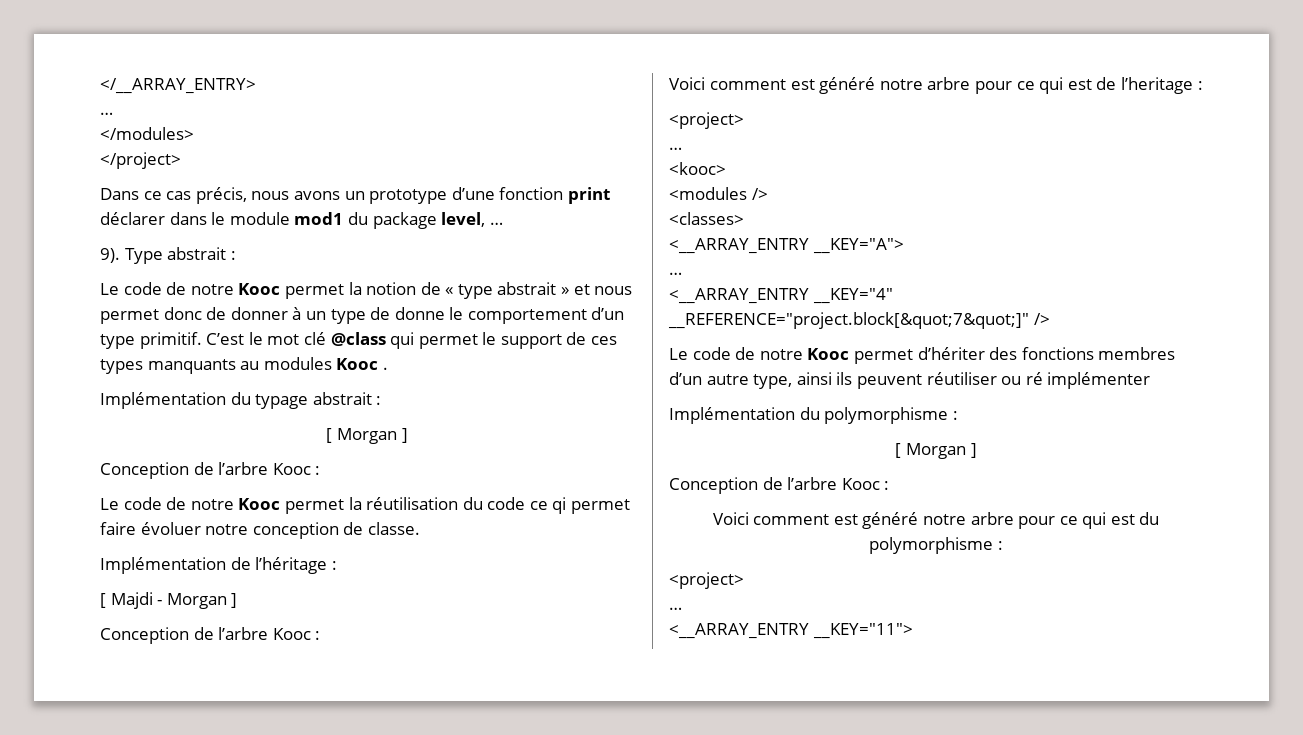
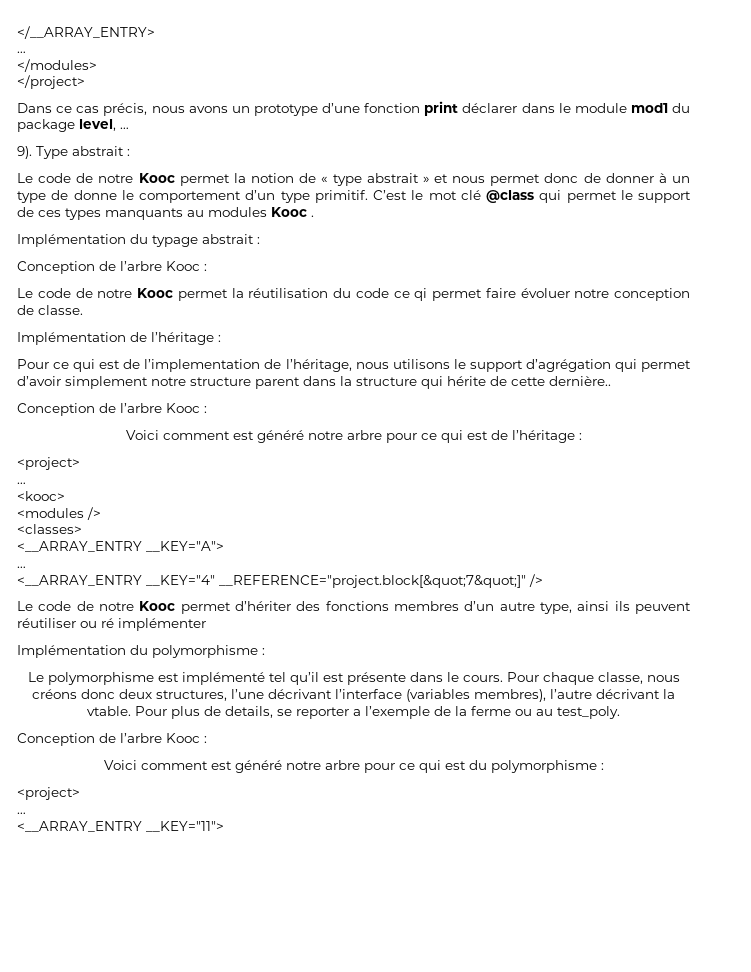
[326,428,408,444] // [ Morgan ] -> (260, 240) none
[100,592,238,609] [ Majdi - Morgan ] -> [17,359,691,372] [17,376,611,389] Pour ce qui est de l’implementation de l’héritage, nous utilisons le support d’agrégation qui permet d’avoir simplement notre structure parent dans la structure qui hérite de cette dernière..
[1120,77,1193,94] l’heritage -> [511,430,575,443] l’héritage
[895,443,977,459] [ Morgan ] -> [27,672,680,685] [32,689,675,702] [87,706,620,719] Le polymorphisme est implémenté tel qu’il est présente dans le cours. Pour chaque classe, nous créons donc deux structures, l’une décrivant l’interface (variables membres), l’autre décrivant la vtable. Pour plus de details, se reporter a l’exemple de la ferme ou au test_poly.

